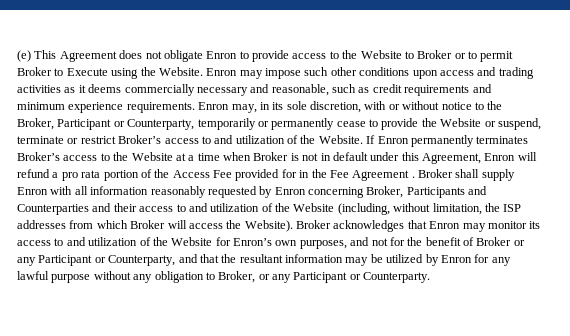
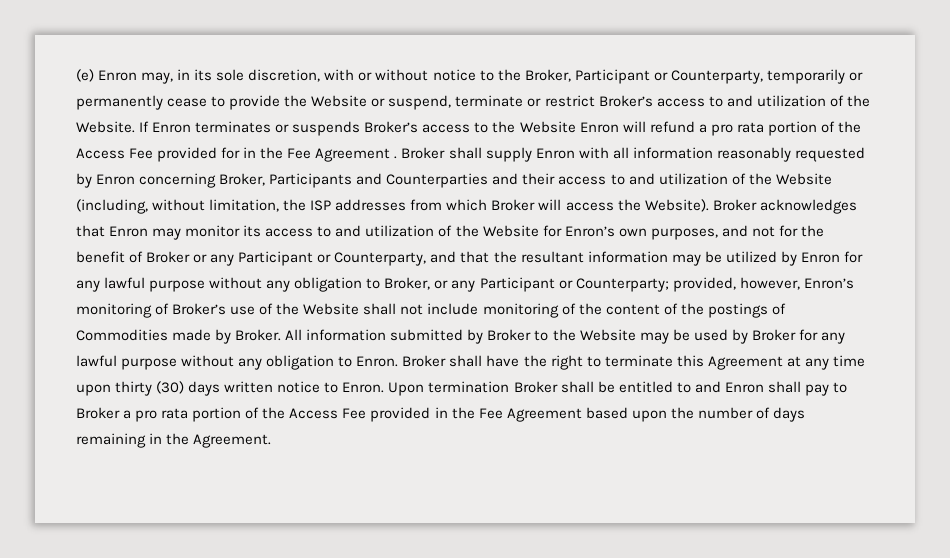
[34,50,514,62] [17,67,534,79] [17,84,492,96] [17,102,195,113] This Agreement does not obligate Enron to provide access to the Website to Broker or to permit Broker to Execute using the Website. Enron may impose such other conditions upon access and trading activities as it deems commercially necessary and reasonable, such as credit requirements and minimum experience requirements. -> (94, 75) none
[410,135,529,147] permanently terminates -> [195,121,361,136] terminates or suspends
[175,152,481,164] at a time when Broker is not in default under this Agreement, -> (576, 127) none
[363,272,431,283] Counterparty. -> [575,277,854,292] [76,303,786,318] [76,329,845,344] [76,355,865,370] [76,381,847,396] [76,407,805,422] [76,433,272,448] Counterparty; provided, however, Enron’s monitoring of Broker’s use of the Website shall not include monitoring of the content of the postings of Commodities made by Broker. All information submitted by Broker to the Website may be used by Broker for any lawful purpose without any obligation to Enron. Broker shall have the right to terminate this Agreement at any time upon thirty (30) days written notice to Enron. Upon termination Broker shall be entitled to and Enron shall pay to Broker a pro rata portion of the Access Fee provided in the Fee Agreement based upon the number of days remaining in the Agreement.

